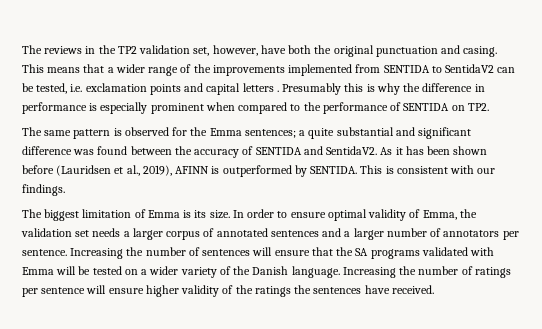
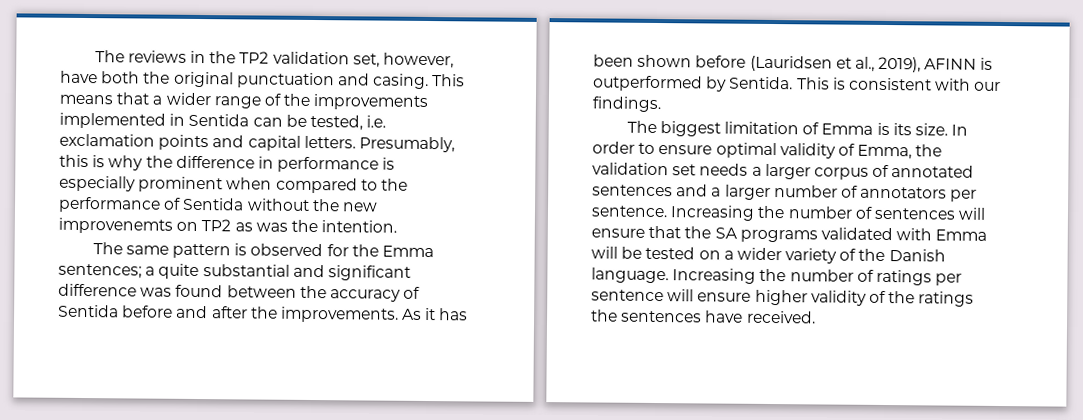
[355,64,495,73] from SENTIDA to SentidaV2 -> [169,113,250,127] in Sentida
[242,83,342,95] letters . Presumably -> [303,135,455,153] letters. Presumably,
[403,103,489,111] SENTIDA on TP2. -> [182,197,378,212] [58,217,398,234] Sentida without the new improvenemts on TP2 as was the intention.
[255,146,378,155] SENTIDA and SentidaV2. -> [58,304,399,323] Sentida before and after the improvements.
[310,166,358,174] SENTIDA. -> [729,76,794,90] Sentida.

